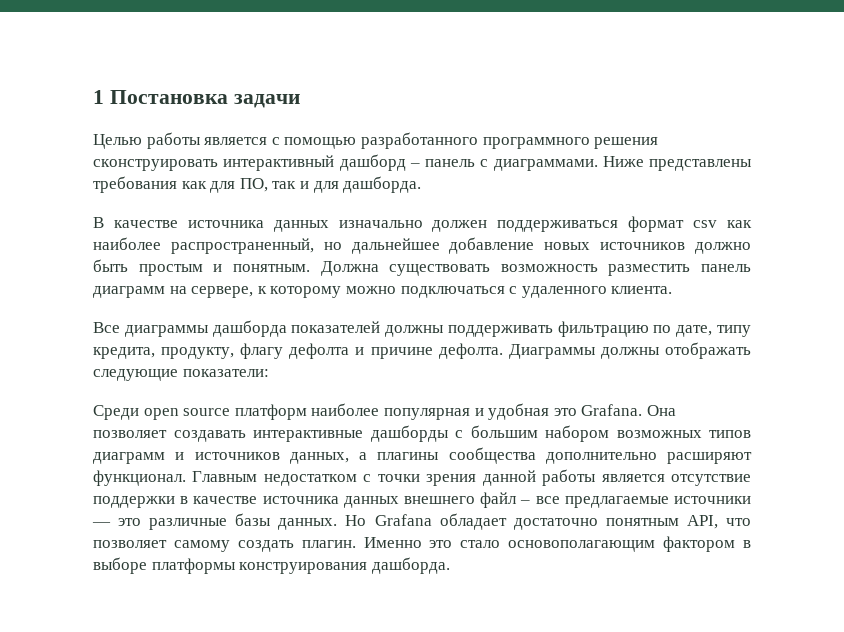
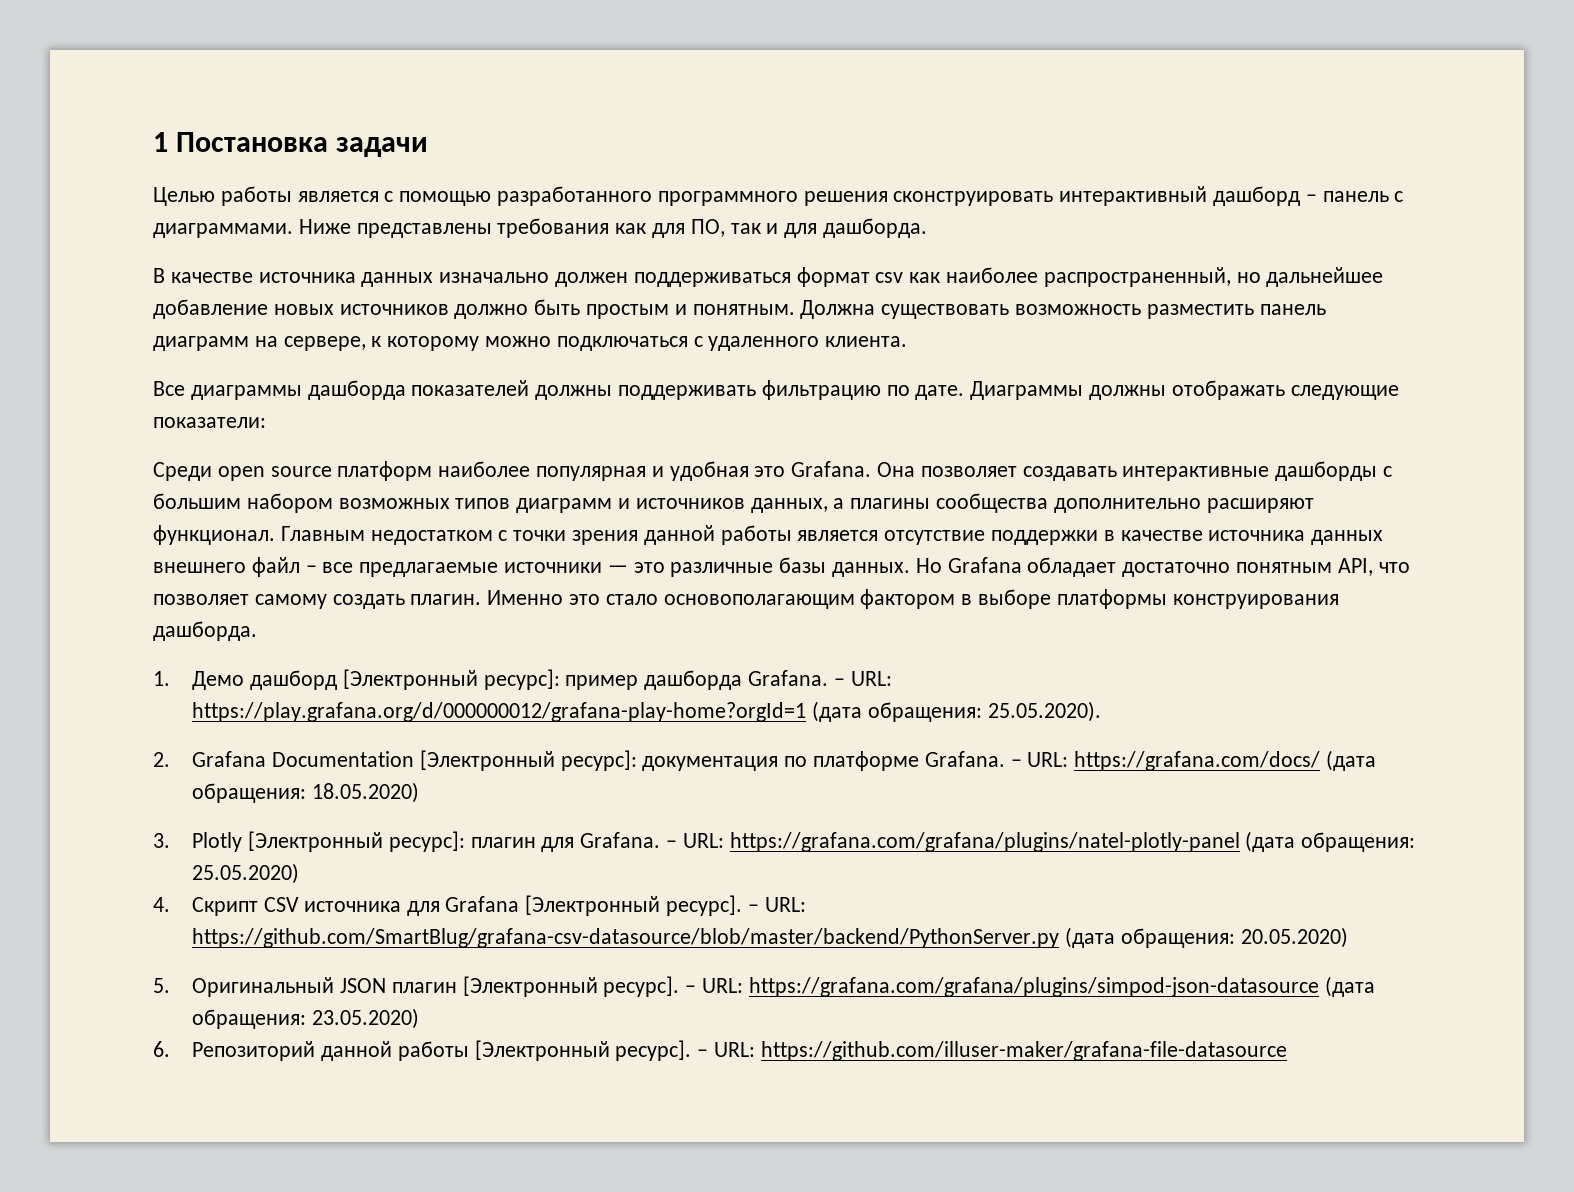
[676,325,751,337] [93,343,503,359] дате, типу кредита, продукту, флагу дефолта и причине дефолта. -> [915,385,965,400] дате.
(450, 565) none -> [153,669,892,690] [192,701,1101,722] [153,750,1376,771] [192,782,419,803] [153,831,1416,852] [192,863,300,884] [153,895,806,916] [192,927,1348,948] [153,976,1375,997] [192,1008,419,1029] [153,1040,1287,1061] // 1. Демо дашборд [Электронный ресурс]: пример дашборда Grafana. – URL: https://play.grafana.org/d/000000012/grafana-play-home?orgId=1 (дата обращения: 25.05.2020). // 2. Grafana Documentation [Электронный ресурс]: документация по платформе Grafana. – URL: https://grafana.com/docs/ (дата обращения: 18.05.2020) // 3. Plotly [Электронный ресурс]: плагин для Grafana. – URL: https://grafana.com/grafana/plugins/natel-plotly-panel (дата обращения: 25.05.2020) // 4. Скрипт CSV источника для Grafana [Электронный ресурс]. – URL: https://github.com/SmartBlug/grafana-csv-datasource/blob/master/backend/PythonServer.py (дата обращения: 20.05.2020) // 5. Оригинальный JSON плагин [Электронный ресурс]. – URL: https://grafana.com/grafana/plugins/simpod-json-datasource (дата обращения: 23.05.2020) // 6. Репозиторий данной работы [Электронный ресурс]. – URL: https://github.com/illuser-maker/grafana-file-datasource

